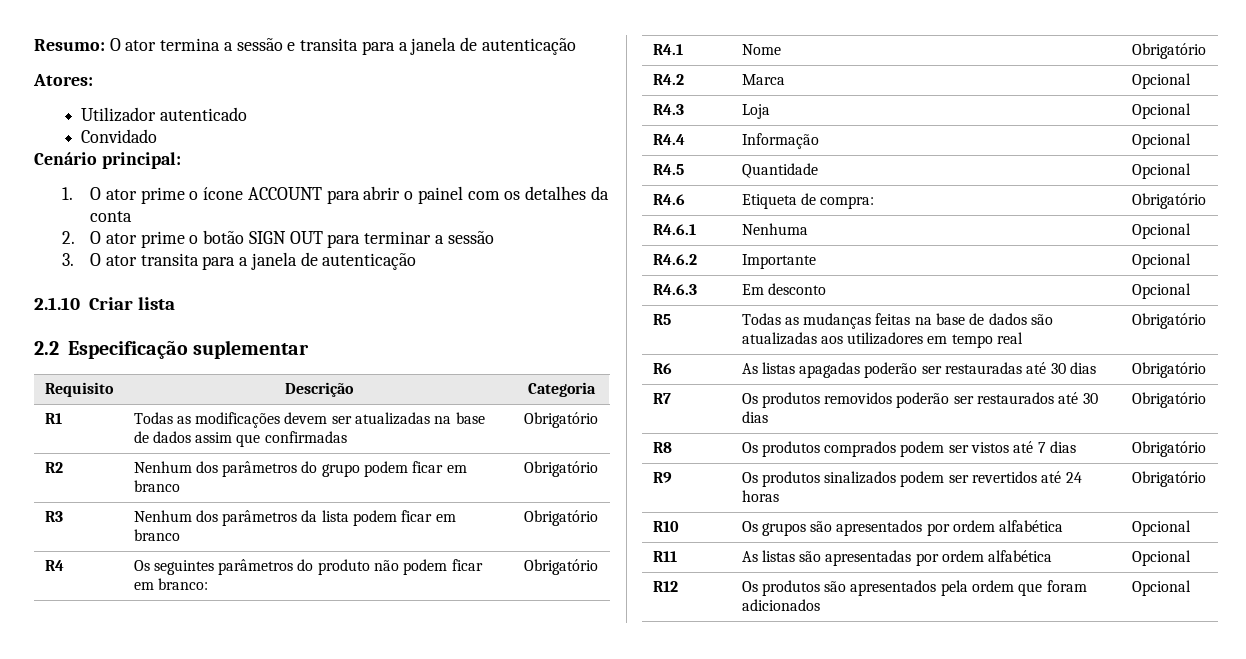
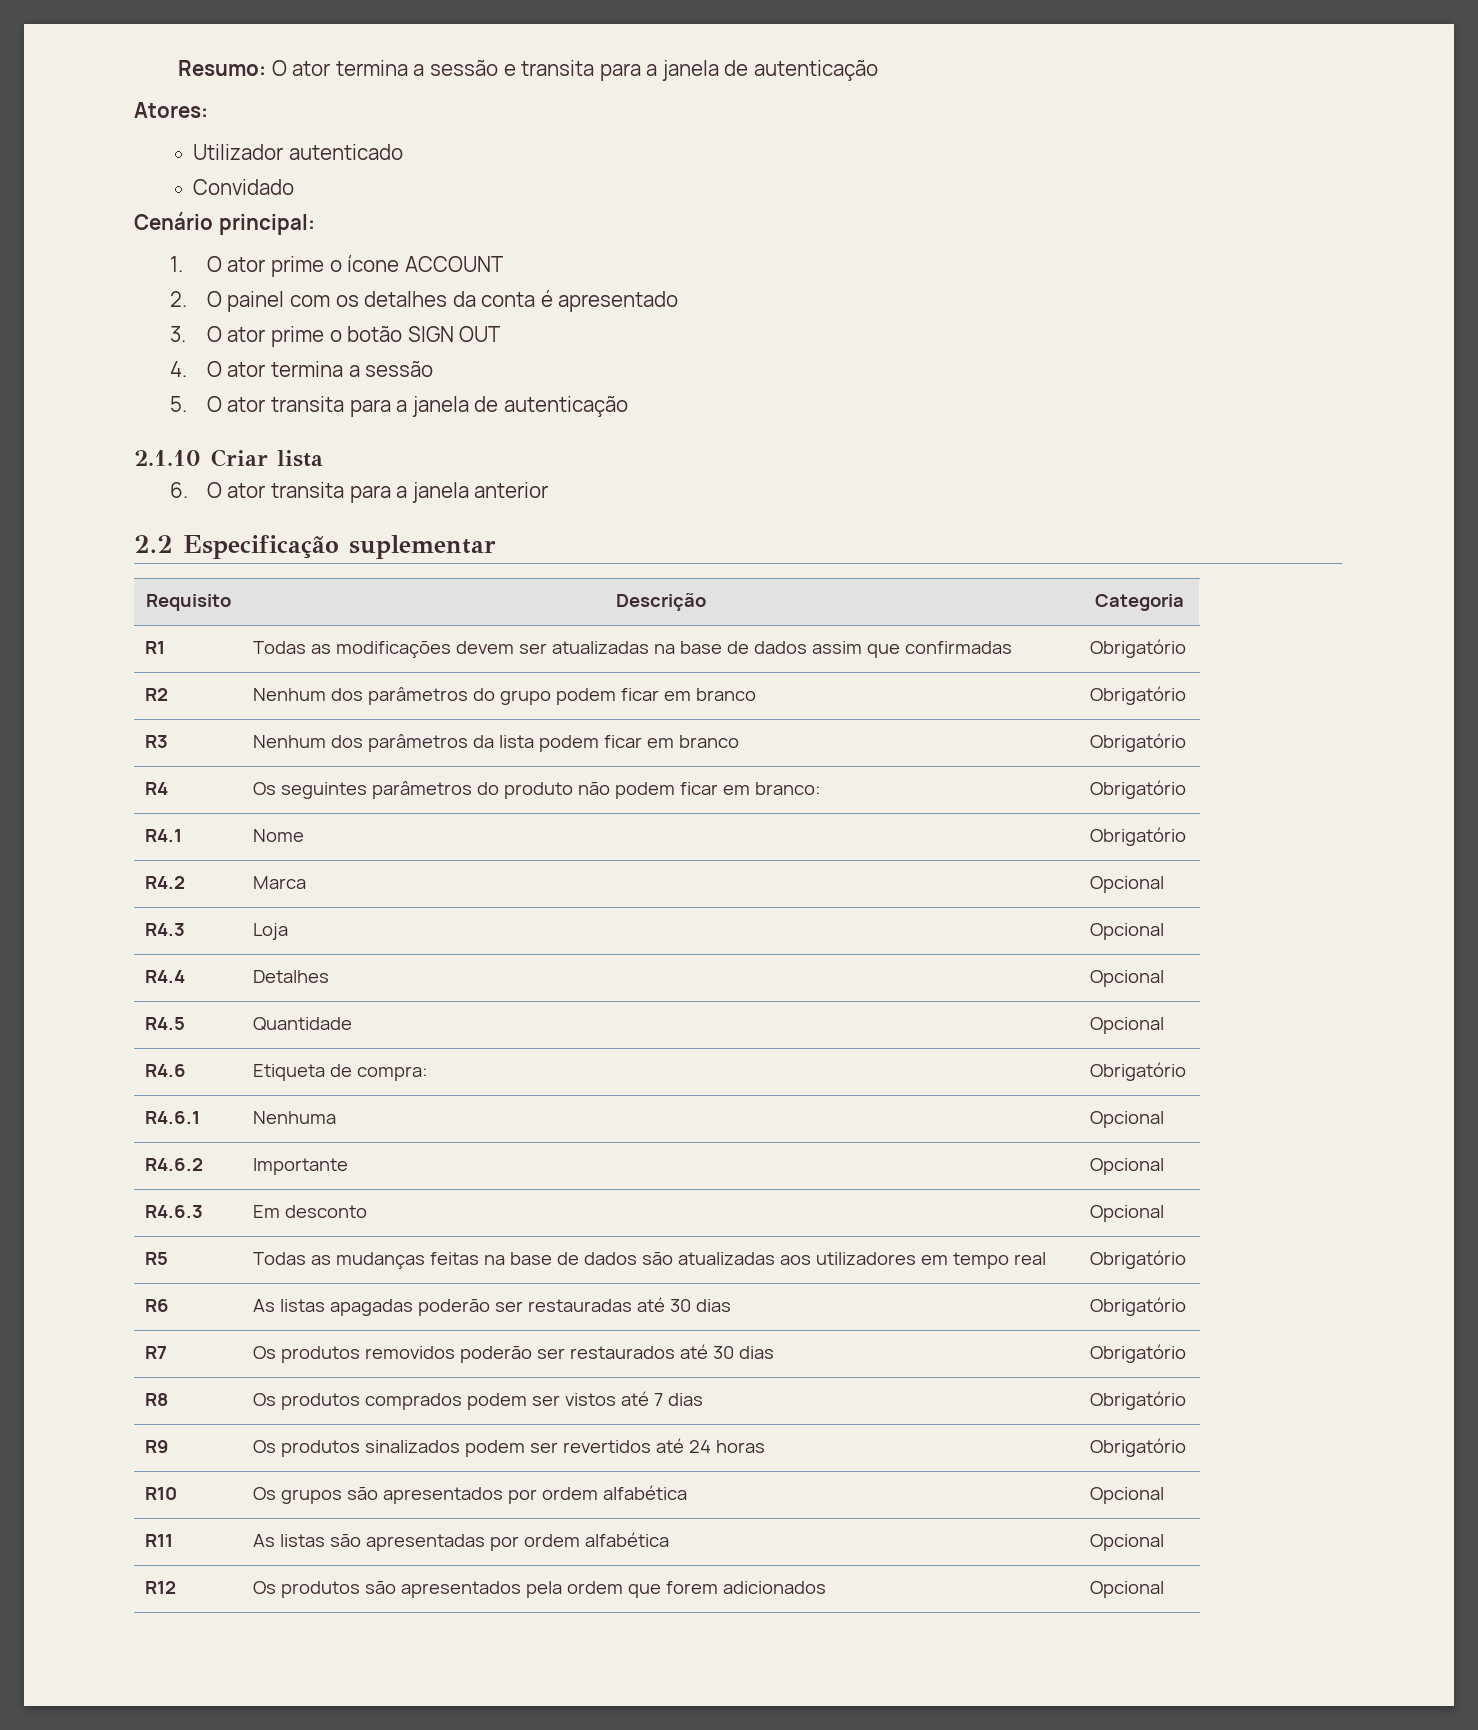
[326,186,414,204] para abrir o -> [170,291,222,307] // 2. O
[62,231,76,244] // 2. -> [540,290,679,312] [170,326,187,342] é apresentado // 3.
[327,231,432,248] para terminar -> [170,361,344,377] // 4. O ator termina
[62,253,75,266] 3. -> [170,396,188,412] 5.
(175, 303) none -> [170,482,549,503] // 6. O ator transita para a janela anterior
[741,133,819,149] Informação -> [253,970,330,983] Detalhes
[1046,580,1087,592] foram -> [666,1581,719,1594] forem

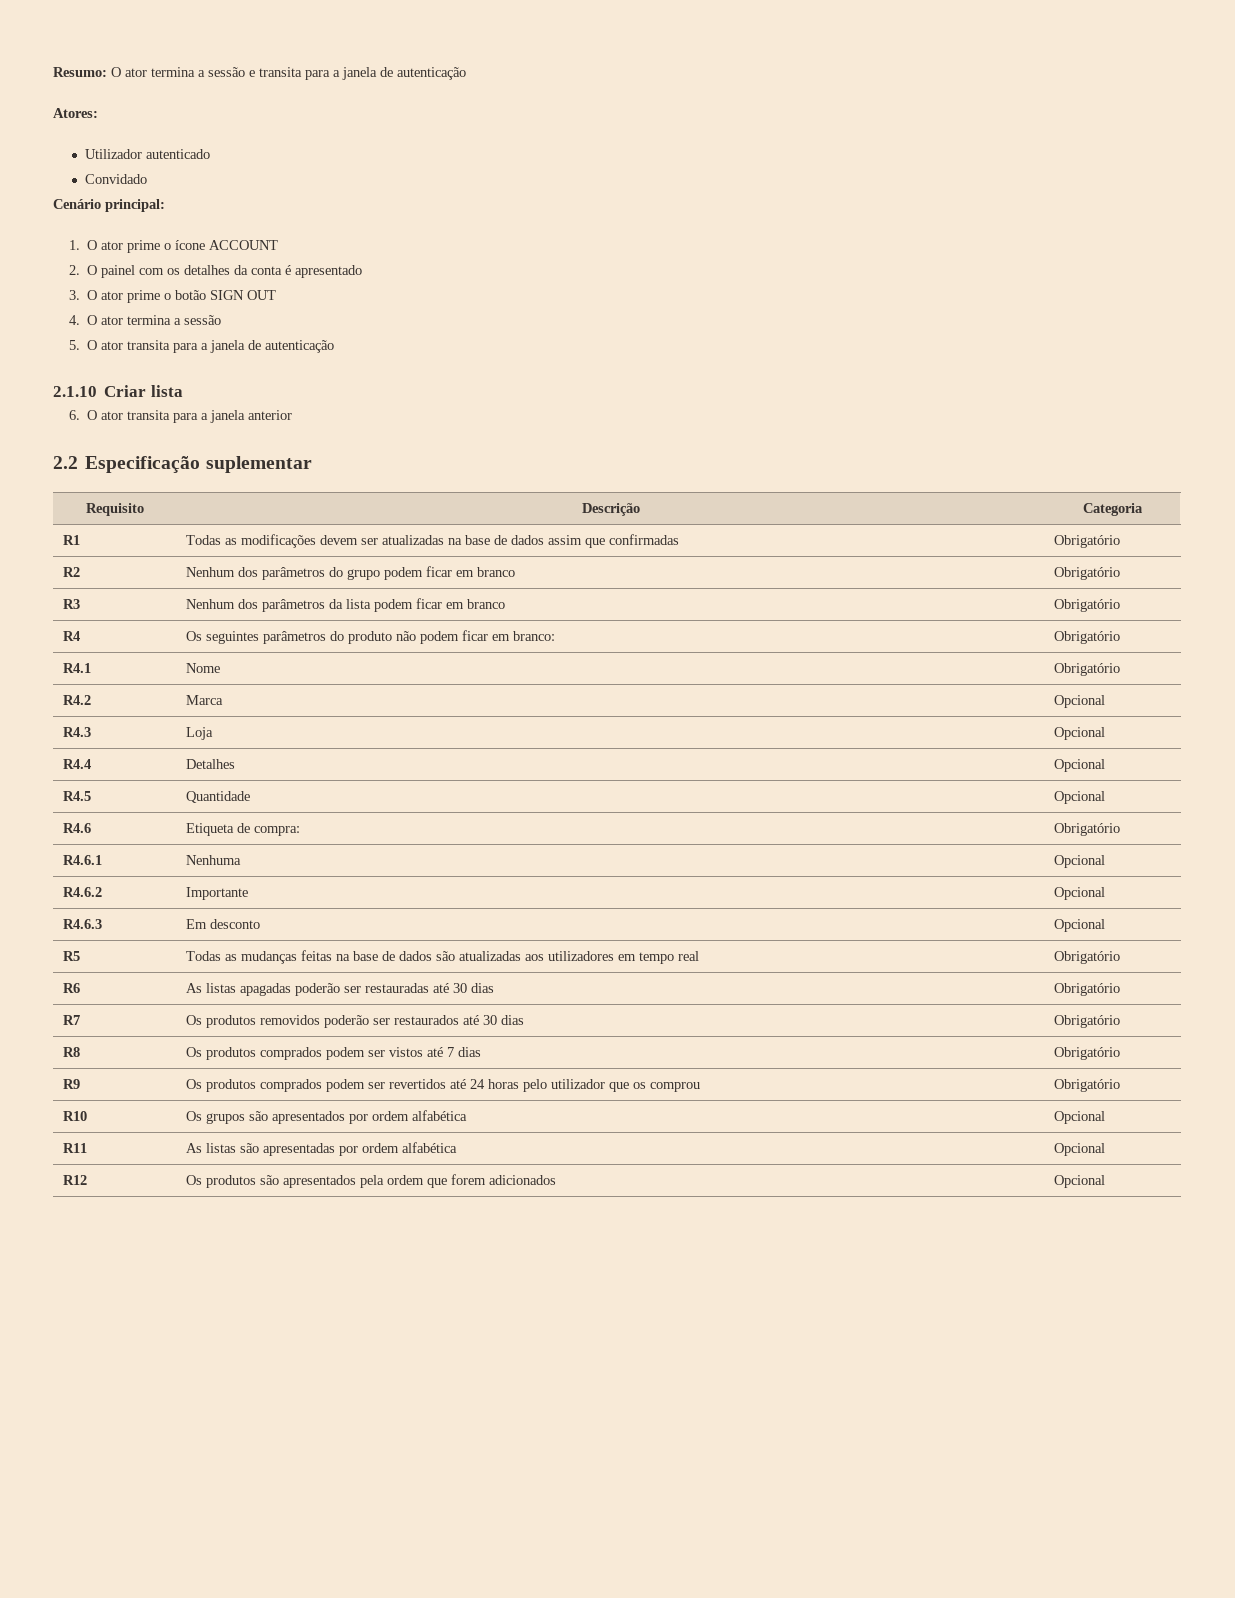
[365,1440,461,1453] sinalizados -> [259,1079,322,1092] comprados
(766, 1446) none -> [522,1079,700,1092] pelo utilizador que os comprou

